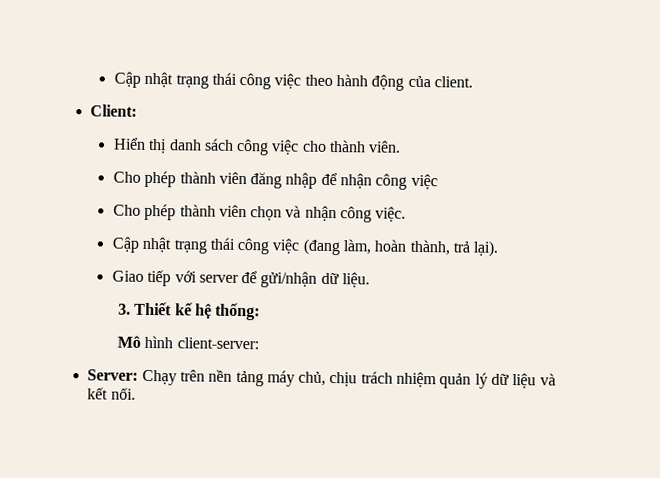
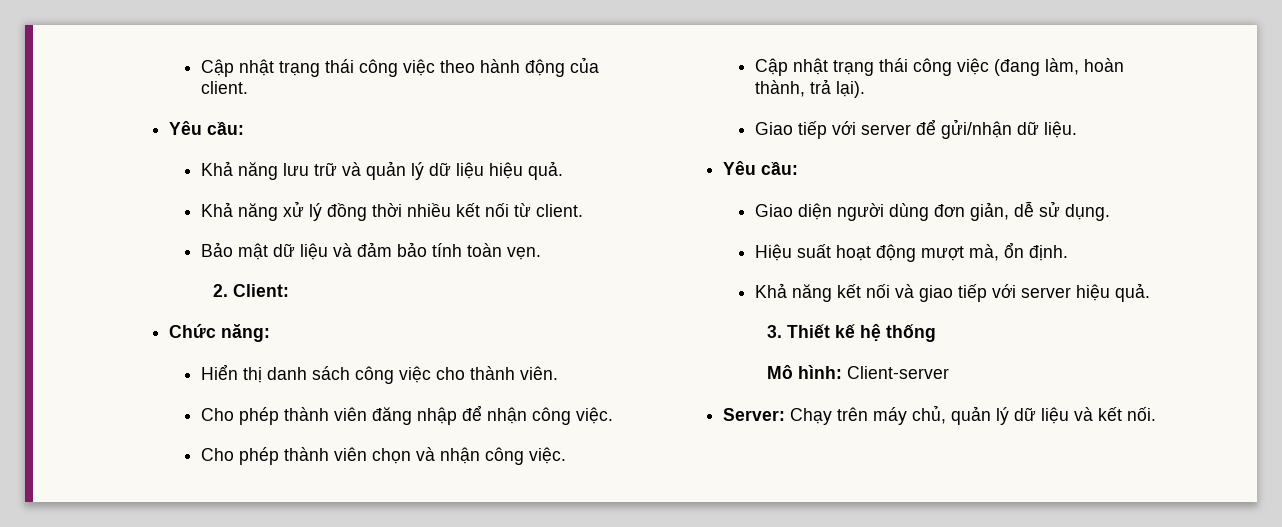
(474, 82) none -> [168,121,244,135] [200,161,563,180] [200,201,583,221] [200,242,541,260] [213,284,229,297] Yêu cầu: // Khả năng lưu trữ và quản lý dữ liệu hiệu quả. // Khả năng xử lý đồng thời nhiều kết nối từ client. // Bảo mật dữ liệu và đảm bảo tính toàn vẹn. // 2.
(138, 110) none -> [168,324,270,342] // Chức năng:
[410,173,438,190] việc -> [575,407,613,424] việc.
(371, 280) none -> [722,161,798,175] [754,201,1110,221] [754,242,1068,262] [754,283,1150,302] // Yêu cầu: // Giao diện người dùng đơn giản, dễ sử dụng. // Hiệu suất hoạt động mượt mà, ổn định. // Khả năng kết nối và giao tiếp với server hiệu quả.
[215,302,261,321] thống: -> [886,324,937,342] thống
[144,335,259,350] hình client-server: -> [798,365,950,379] hình: Client-server
[208,369,438,388] nền tảng máy chủ, chịu trách nhiệm -> [872,405,946,425] máy chủ,

